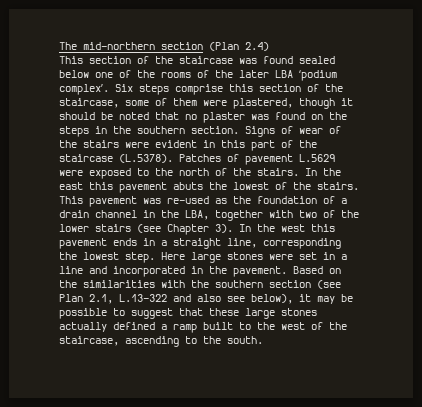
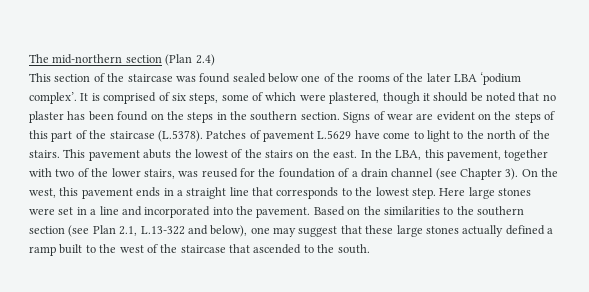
[115,84,343,95] [59,98,119,108] Six steps comprise this section of the staircase, -> [80,92,219,104] It is comprised of six steps,
[173,98,197,106] them -> [265,92,297,101] which
[251,114,269,120] was -> [67,111,114,121] has been
[329,126,341,134] [59,140,215,148] of the stairs were evident in -> [416,111,556,123] are evident on the steps of
[59,168,131,179] were exposed -> [354,130,450,142] have come to light
[305,168,341,176] [59,182,113,190] In the east this -> [63,149,86,158] This
[317,182,359,190] [59,196,227,207] stairs. This pavement was re-used as -> [265,149,549,161] [29,168,255,179] stairs on the east. In the LBA, this pavement, together with two of the lower stairs, was reused for
[143,210,359,221] [59,224,305,235] in the LBA, together with two of the lower stairs (see Chapter 3). In the west -> [435,168,559,180] [29,188,56,198] (see Chapter 3). On the west,
[227,238,341,249] line, corresponding -> [229,187,352,199] line that corresponds to
[191,266,203,274] in -> [212,207,233,215] into
[161,280,185,288] with -> [443,207,454,215] to
[197,294,353,304] [59,308,125,319] also see below), it may be possible to -> [210,225,296,237] below), one may
[59,336,179,347] staircase, ascending -> [180,244,302,254] staircase that ascended

